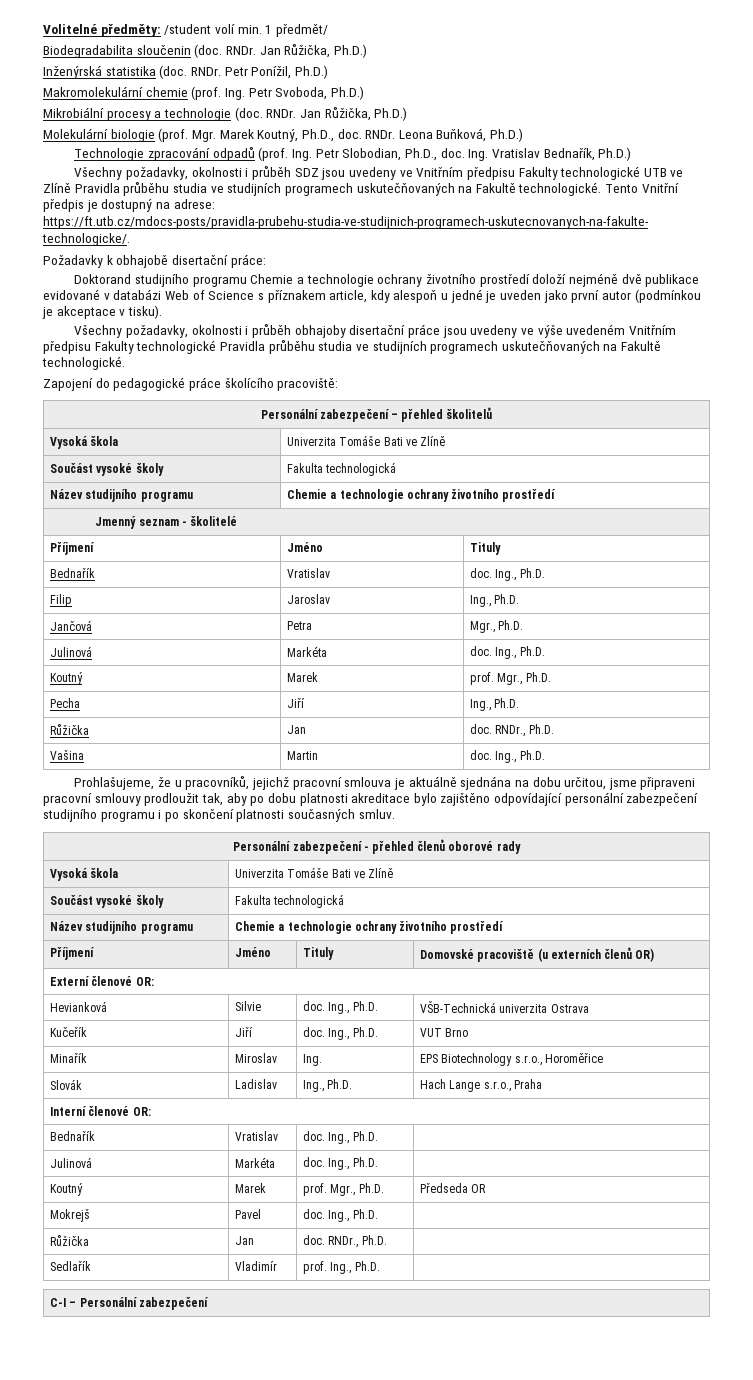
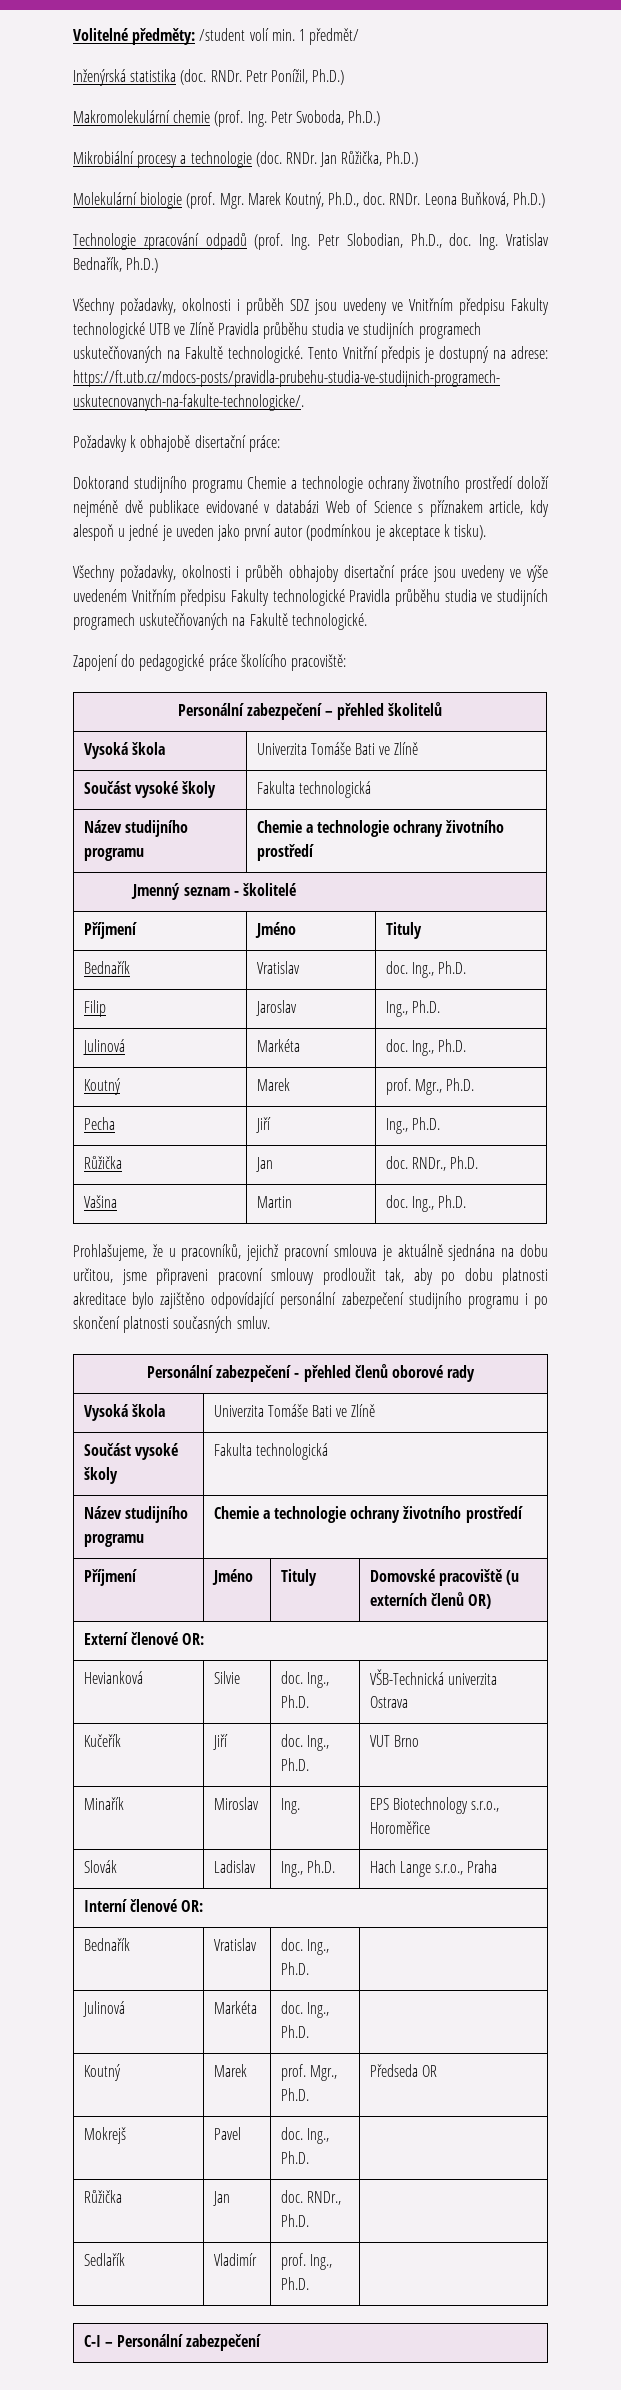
[43,44,367,58] // Biodegradabilita sloučenin (doc. RNDr. Jan Růžička, Ph.D.) -> (360, 36) none
[119,309,126,316] v -> [444,524,451,537] k
[50,620,93,631] [287,621,313,630] [470,620,524,633] // Jančová | Petra | Mgr., Ph.D. -> (440, 1006) none

